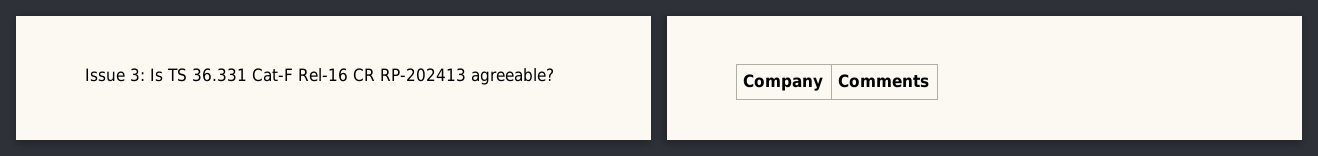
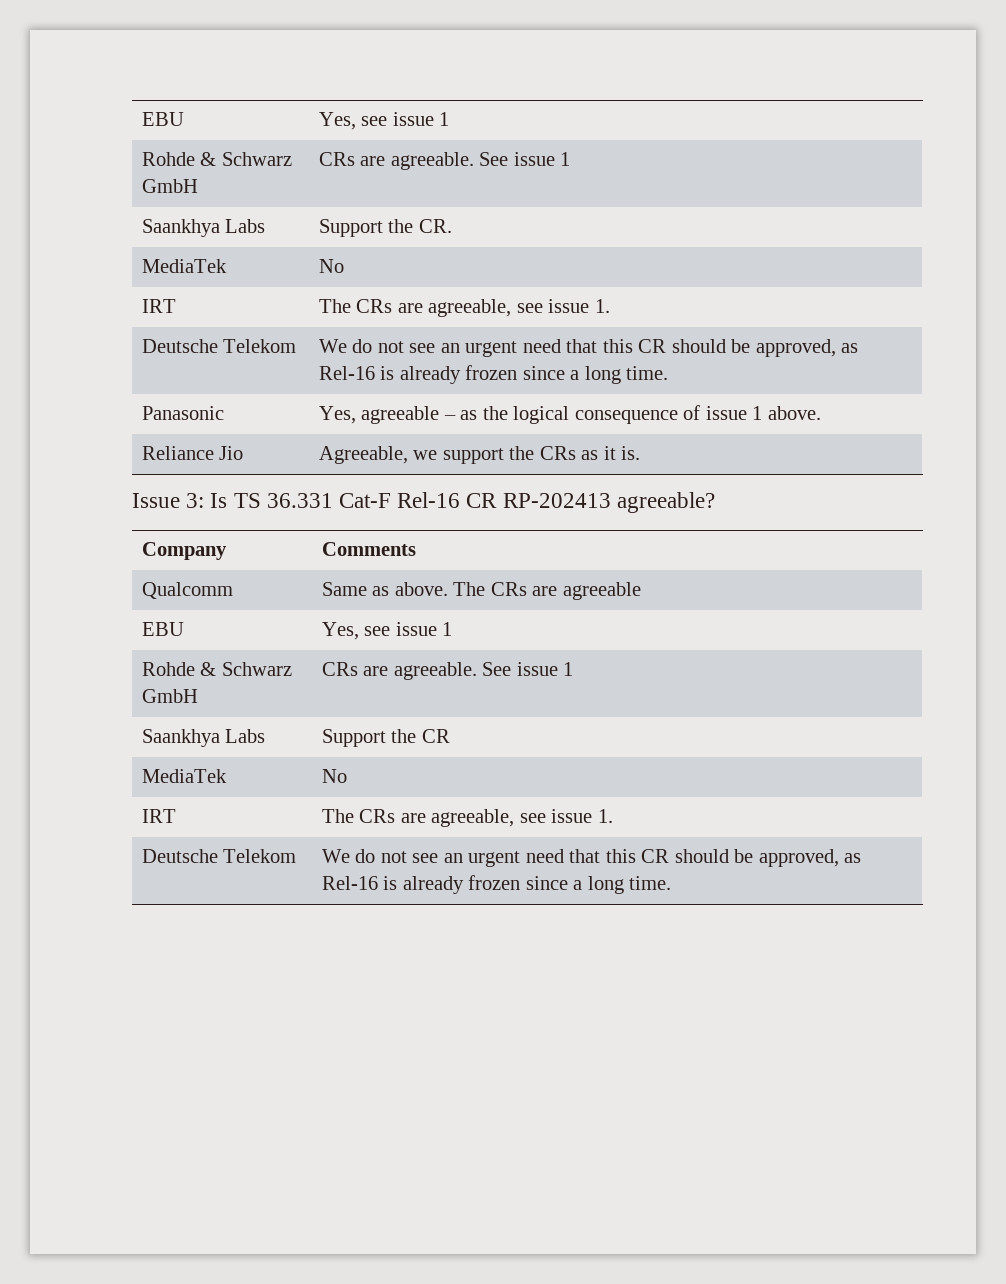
(85, 75) none -> [141,112,184,126] [318,112,450,130] [141,152,292,166] [141,179,198,193] [318,152,571,170] [141,219,266,237] [318,219,452,237] [141,259,227,273] [318,259,344,273] [141,299,176,313] [318,299,610,317] [141,339,297,353] [318,339,859,357] [318,365,669,384] [141,406,224,420] [318,405,821,424] [141,446,244,460] [318,446,641,464] EBU | Yes, see issue 1 // Rohde & Schwarz GmbH | CRs are agreeable. See issue 1 // Saankhya Labs | Support the CR. // MediaTek | No // IRT | The CRs are agreeable, see issue 1. // Deutsche Telekom | We do not see an urgent need that this CR should be approved, as Rel-16 is already frozen since a long time. // Panasonic | Yes, agreeable – as the logical consequence of issue 1 above. // Reliance Jio | Agreeable, we support the CRs as it is. //
(930, 81) none -> [141,582,233,599] [321,582,641,600] [141,622,184,636] [321,622,453,640] [141,662,292,676] [141,689,198,703] [321,662,574,680] [141,729,266,747] [321,729,450,747] [141,769,227,783] [321,769,347,783] [141,809,176,823] [321,809,613,827] [141,849,297,863] [321,849,862,867] [321,875,672,894] // Qualcomm | Same as above. The CRs are agreeable // EBU | Yes, see issue 1 // Rohde & Schwarz GmbH | CRs are agreeable. See issue 1 // Saankhya Labs | Support the CR // MediaTek | No // IRT | The CRs are agreeable, see issue 1. // Deutsche Telekom | We do not see an urgent need that this CR should be approved, as Rel-16 is already frozen since a long time.

